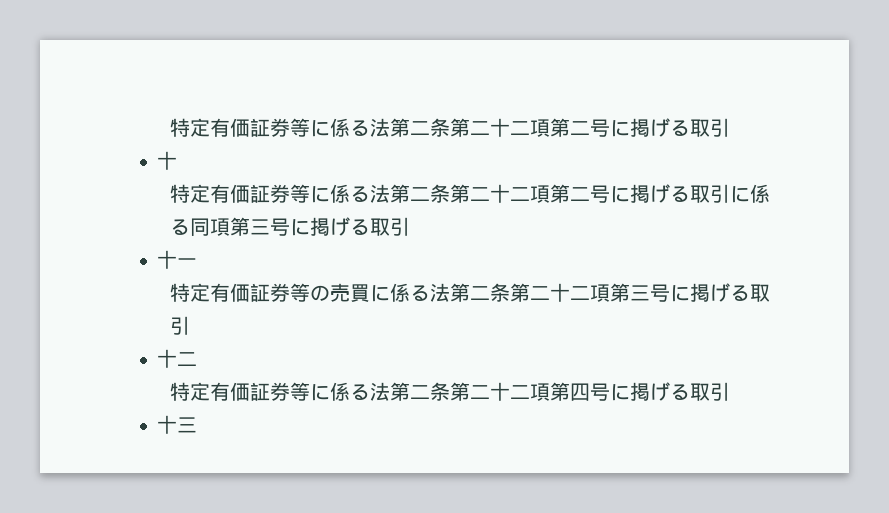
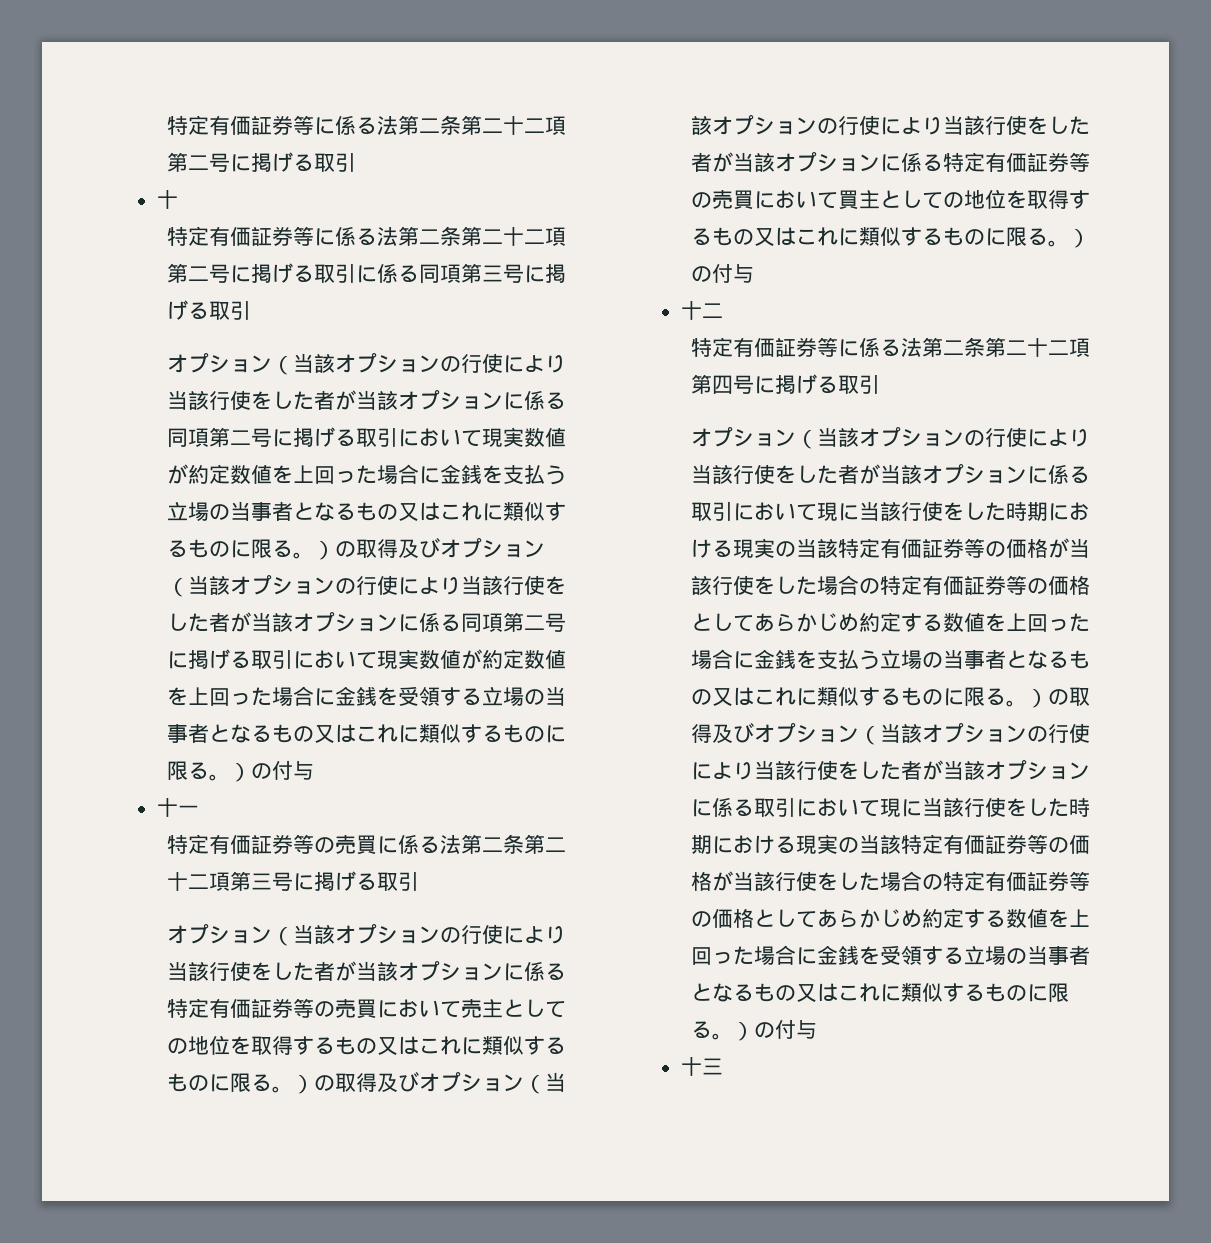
(410, 226) none -> [167,353,567,375] [167,390,567,410] [167,427,567,448] [167,464,567,485] [167,501,567,522] [167,538,546,560] [167,575,567,597] [167,612,567,633] [167,649,567,669] [167,686,567,707] [167,723,567,743] [167,760,315,782] // オプション（当該オプションの行使により当該行使をした者が当該オプションに係る同項第二号に掲げる取引において現実数値が約定数値を上回った場合に金銭を支払う立場の当事者となるもの又はこれに類似するものに限る。）の取得及びオプション（当該オプションの行使により当該行使をした者が当該オプションに係る同項第二号に掲げる取引において現実数値が約定数値を上回った場合に金銭を受領する立場の当事者となるもの又はこれに類似するものに限る。）の付与
(190, 325) none -> [167,924,567,946] [167,961,567,981] [167,998,567,1019] [167,1035,567,1055] [167,1072,567,1094] [691,115,1091,135] [691,152,1091,172] [691,189,1091,210] [691,227,1091,248] [691,263,755,283] // オプション（当該オプションの行使により当該行使をした者が当該オプションに係る特定有価証券等の売買において売主としての地位を取得するもの又はこれに類似するものに限る。）の取得及びオプション（当該オプションの行使により当該行使をした者が当該オプションに係る特定有価証券等の売買において買主としての地位を取得するもの又はこれに類似するものに限る。）の付与
(730, 391) none -> [691,427,1091,449] [691,464,1091,484] [691,501,1091,521] [691,538,1091,558] [691,575,1091,596] [691,612,1091,632] [691,649,1091,670] [691,687,1091,708] [691,723,1091,745] [691,760,1091,780] [691,797,1091,817] [691,834,1091,854] [691,871,1091,892] [691,908,1091,928] [691,945,1091,966] [691,983,1070,1002] [691,1019,818,1041] // オプション（当該オプションの行使により当該行使をした者が当該オプションに係る取引において現に当該行使をした時期における現実の当該特定有価証券等の価格が当該行使をした場合の特定有価証券等の価格としてあらかじめ約定する数値を上回った場合に金銭を支払う立場の当事者となるもの又はこれに類似するものに限る。）の取得及びオプション（当該オプションの行使により当該行使をした者が当該オプションに係る取引において現に当該行使をした時期における現実の当該特定有価証券等の価格が当該行使をした場合の特定有価証券等の価格としてあらかじめ約定する数値を上回った場合に金銭を受領する立場の当事者となるもの又はこれに類似するものに限る。）の付与

